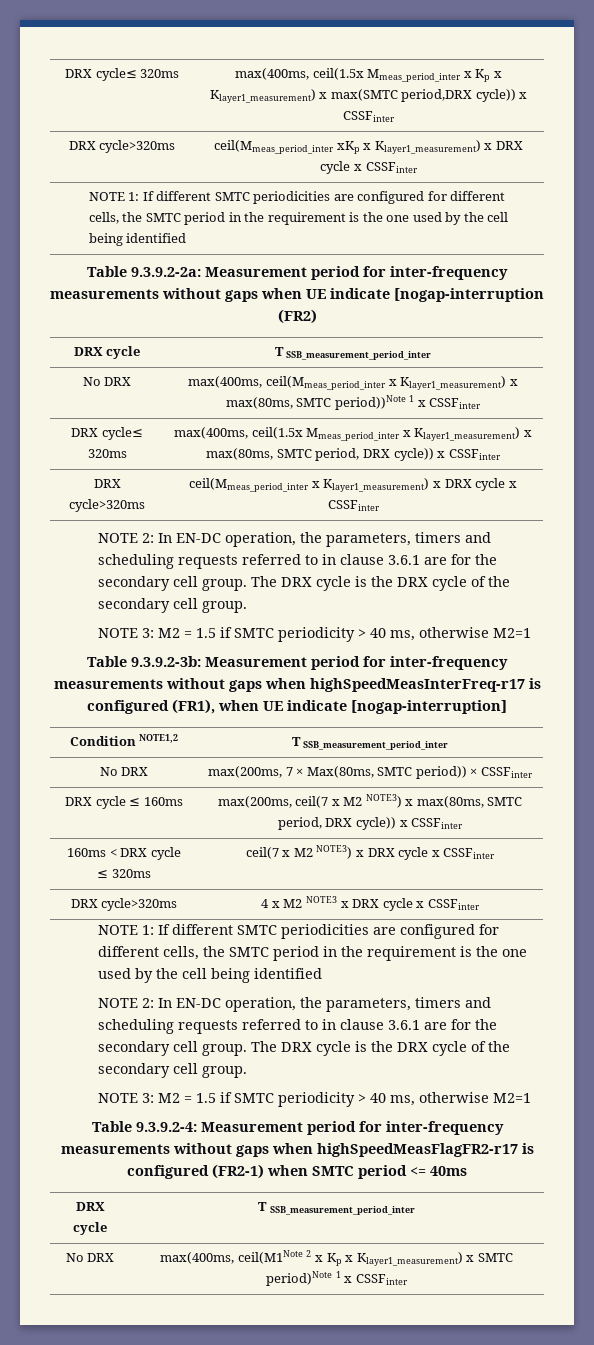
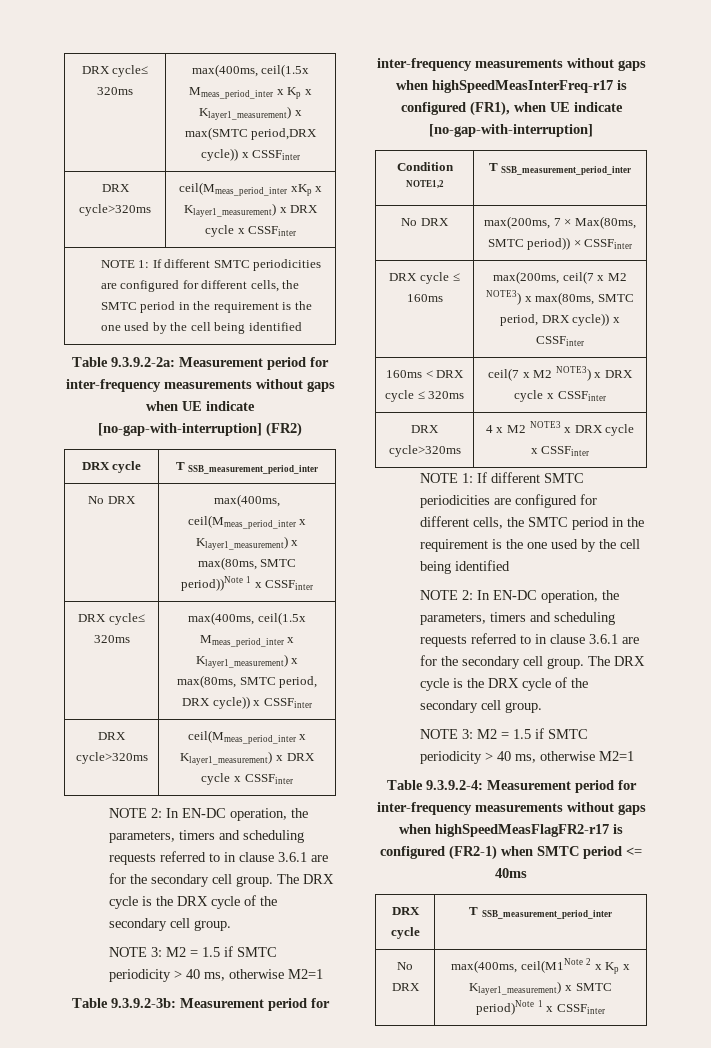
[394,288,544,302] [nogap-interruption -> [98,423,262,436] [no-gap-with-interruption]
[351,700,507,714] [nogap-interruption] -> [429,124,593,137] [no-gap-with-interruption]

